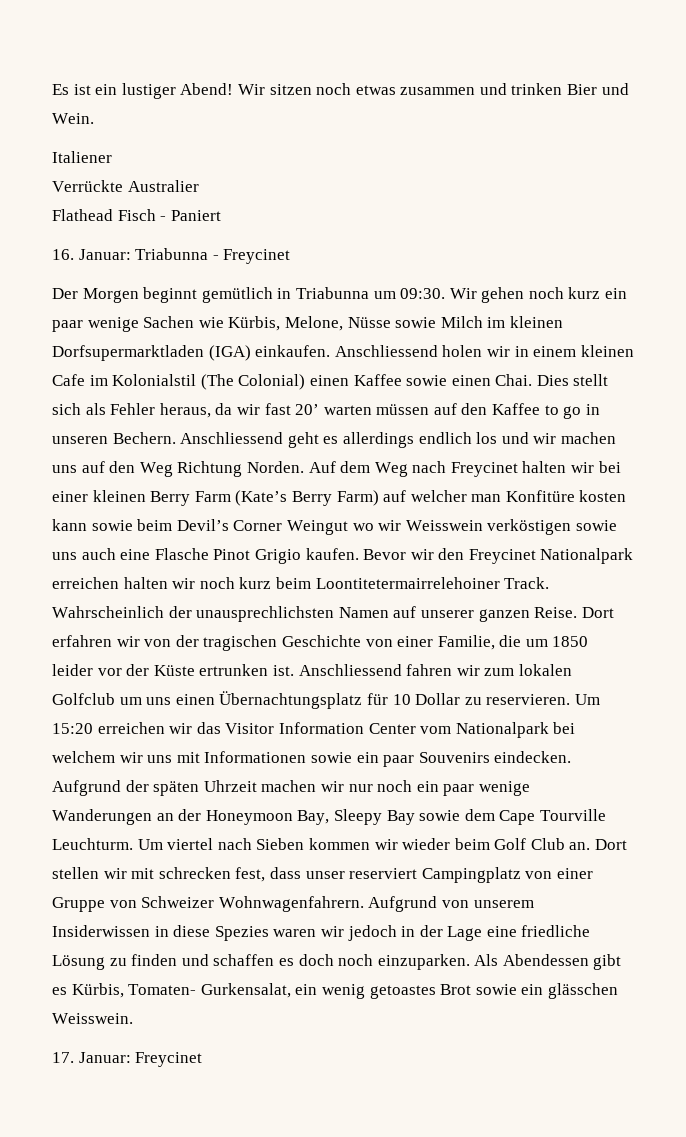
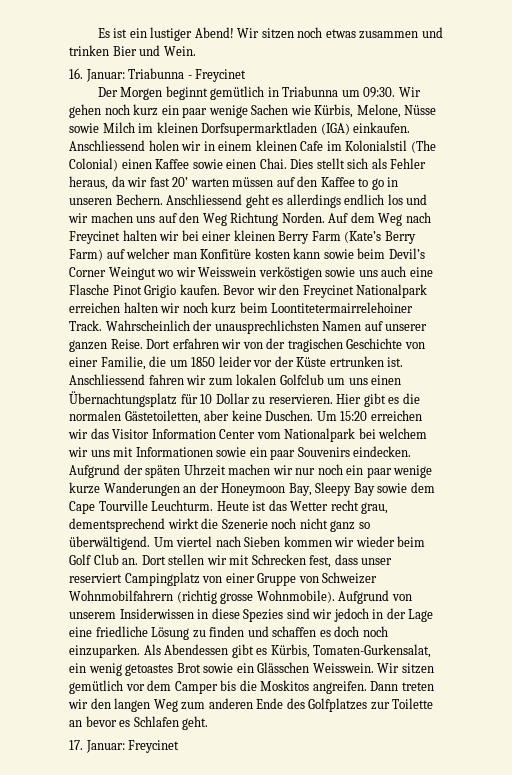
[52,151,112,163] [52,180,199,192] [52,209,221,221] // Italiener // Verrückte Australier // Flathead Fisch - Paniert -> (196, 51) none
(571, 699) none -> [336,393,420,407] [69,410,314,424] Hier gibt es die normalen Gästetoiletten, aber keine Duschen.
(530, 788) none -> [69,482,100,494] kurze
(133, 844) none -> [216,500,389,514] [69,518,370,532] [69,536,150,550] Heute ist das Wetter recht grau, dementsprechend wirkt die Szenerie noch nicht ganz so überwältigend.
[158,867,231,879] schrecken -> [251,554,306,565] Schrecken
[218,896,364,912] Wohnwagenfahrern. -> [69,590,335,604] Wohnmobilfahrern (richtig grosse Wohnmobile).
[273,929,317,937] waren -> [286,608,310,619] sind
[128,983,291,998] Tomaten- Gurkensalat, -> [313,644,432,658] Tomaten-Gurkensalat,
[547,983,618,999] glässchen -> [257,662,310,673] Glässchen
(133, 1018) none -> [377,663,434,674] [69,680,434,694] [68,698,434,712] [69,716,209,730] Wir sitzen gemütlich vor dem Camper bis die Moskitos angreifen. Dann treten wir den langen Weg zum anderen Ende des Golfplatzes zur Toilette an bevor es Schlafen geht.

